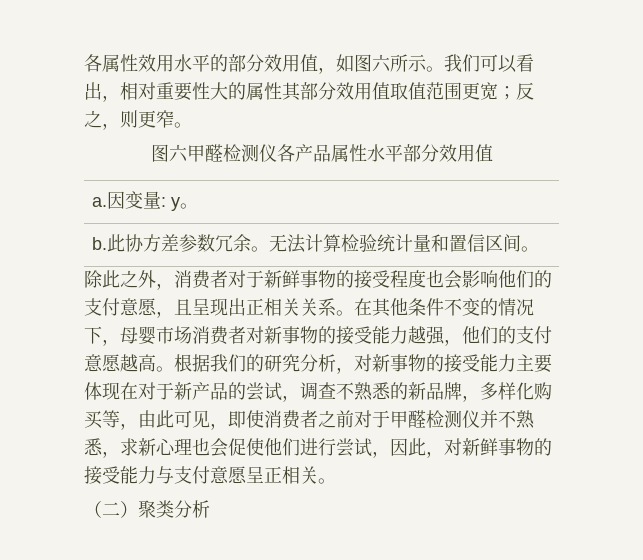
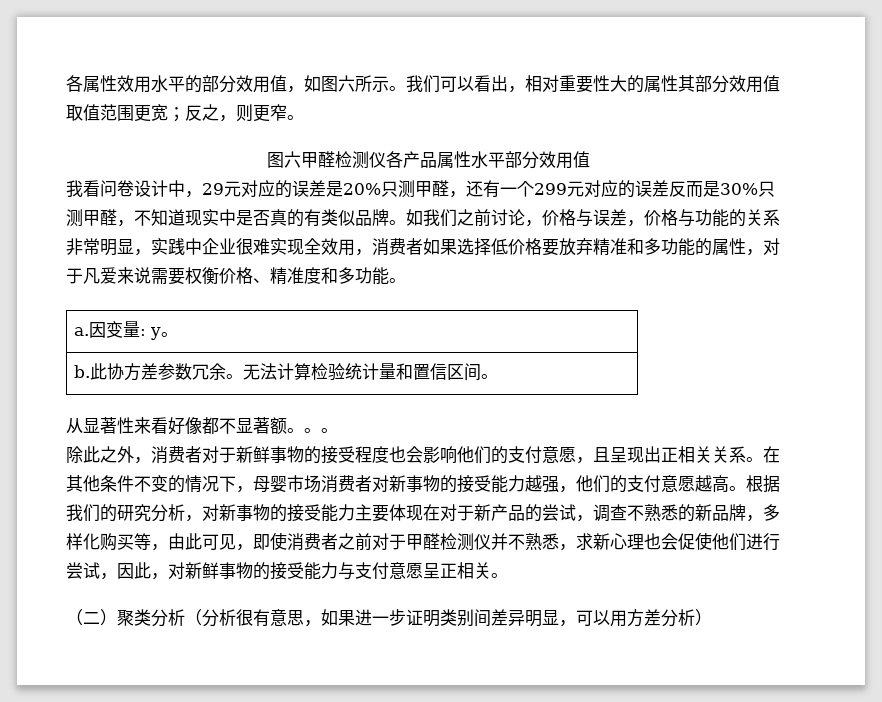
(493, 153) none -> [66,180,775,198] [66,209,780,227] [66,238,780,256] [66,267,406,285] // 我看问卷设计中，29元对应的误差是20%只测甲醛，还有一个299元对应的误差反而是30%只测甲醛，不知道现实中是否真的有类似品牌。如我们之前讨论，价格与误差，价格与功能的关系非常明显，实践中企业很难实现全效用，消费者如果选择低价格要放弃精准和多功能的属性，对于凡爱来说需要权衡价格、精准度和多功能。
(540, 249) none -> [66,417,338,435] // 从显著性来看好像都不显著额。。。
(210, 509) none -> [185,609,712,627] （分析很有意思，如果进一步证明类别间差异明显，可以用方差分析）

